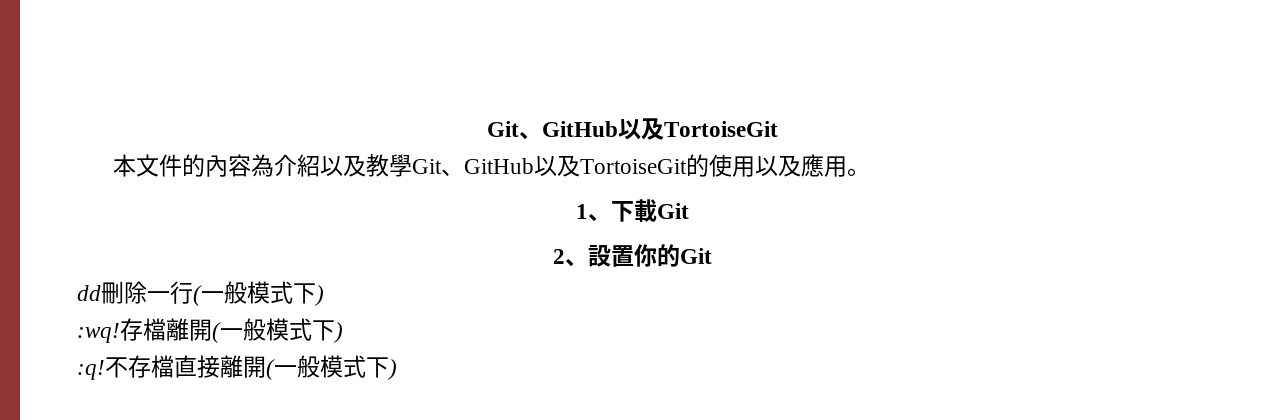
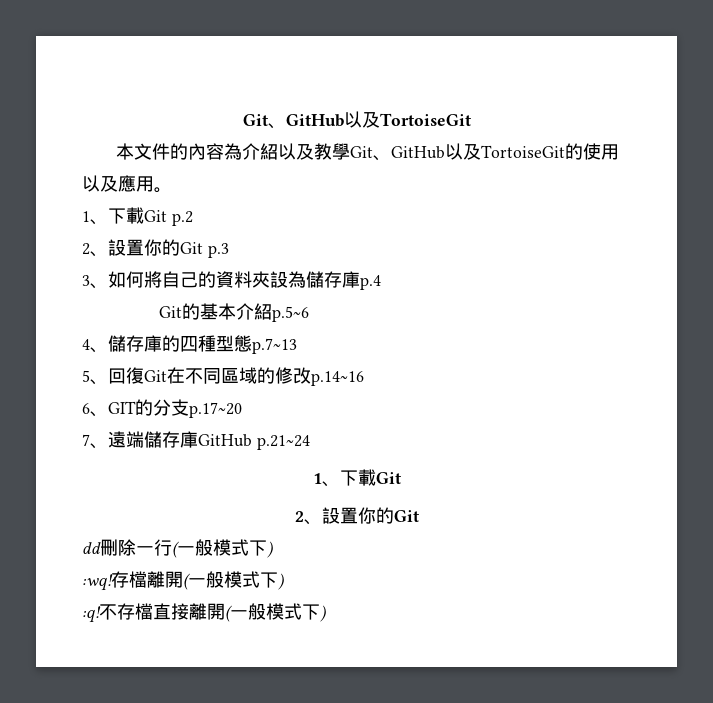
(870, 172) none -> [82,207,193,226] [82,239,229,258] [82,271,381,290] [159,303,310,322] [82,335,297,354] [82,367,364,386] [82,399,242,418] [82,431,310,450] // 1、下載Git p.2 // 2、設置你的Git p.3 // 3、如何將自己的資料夾設為儲存庫p.4 // Git的基本介紹p.5~6 // 4、儲存庫的四種型態p.7~13 // 5、回復Git在不同區域的修改p.14~16 // 6、GIT的分支p.17~20 // 7、遠端儲存庫GitHub p.21~24

